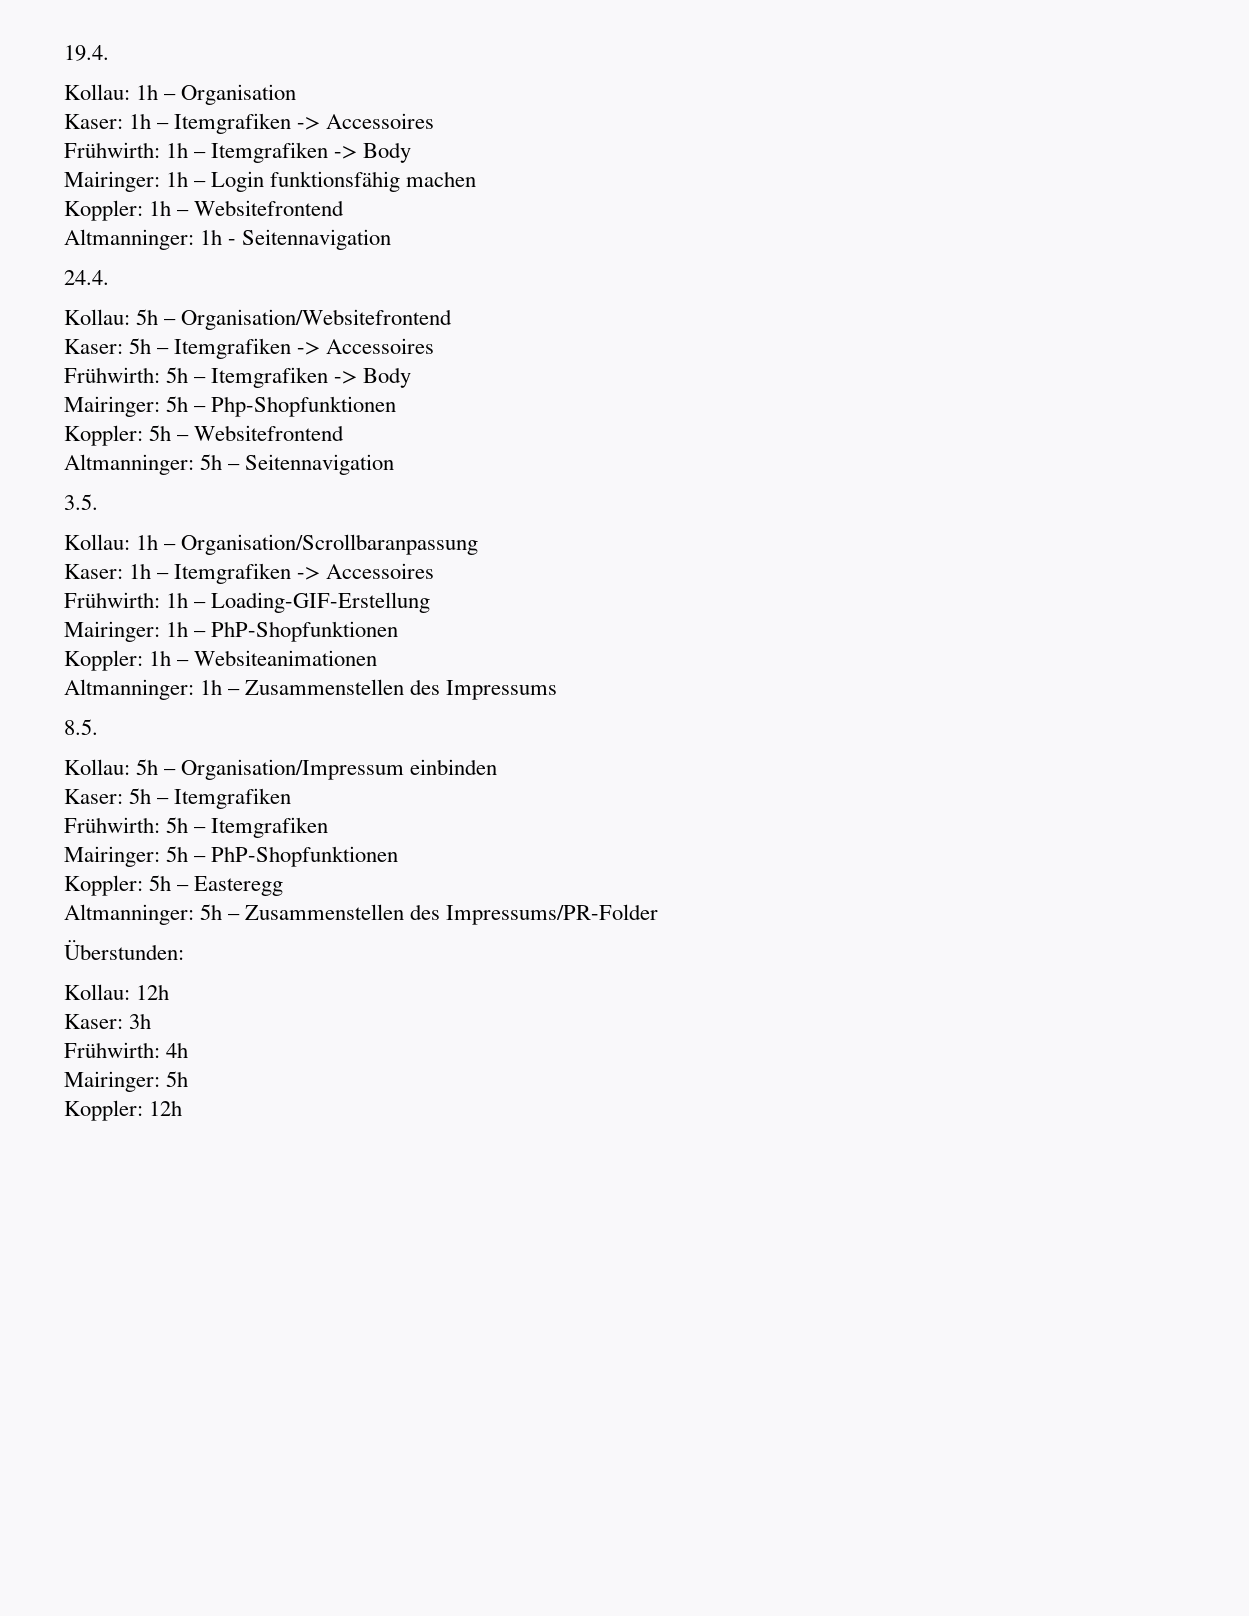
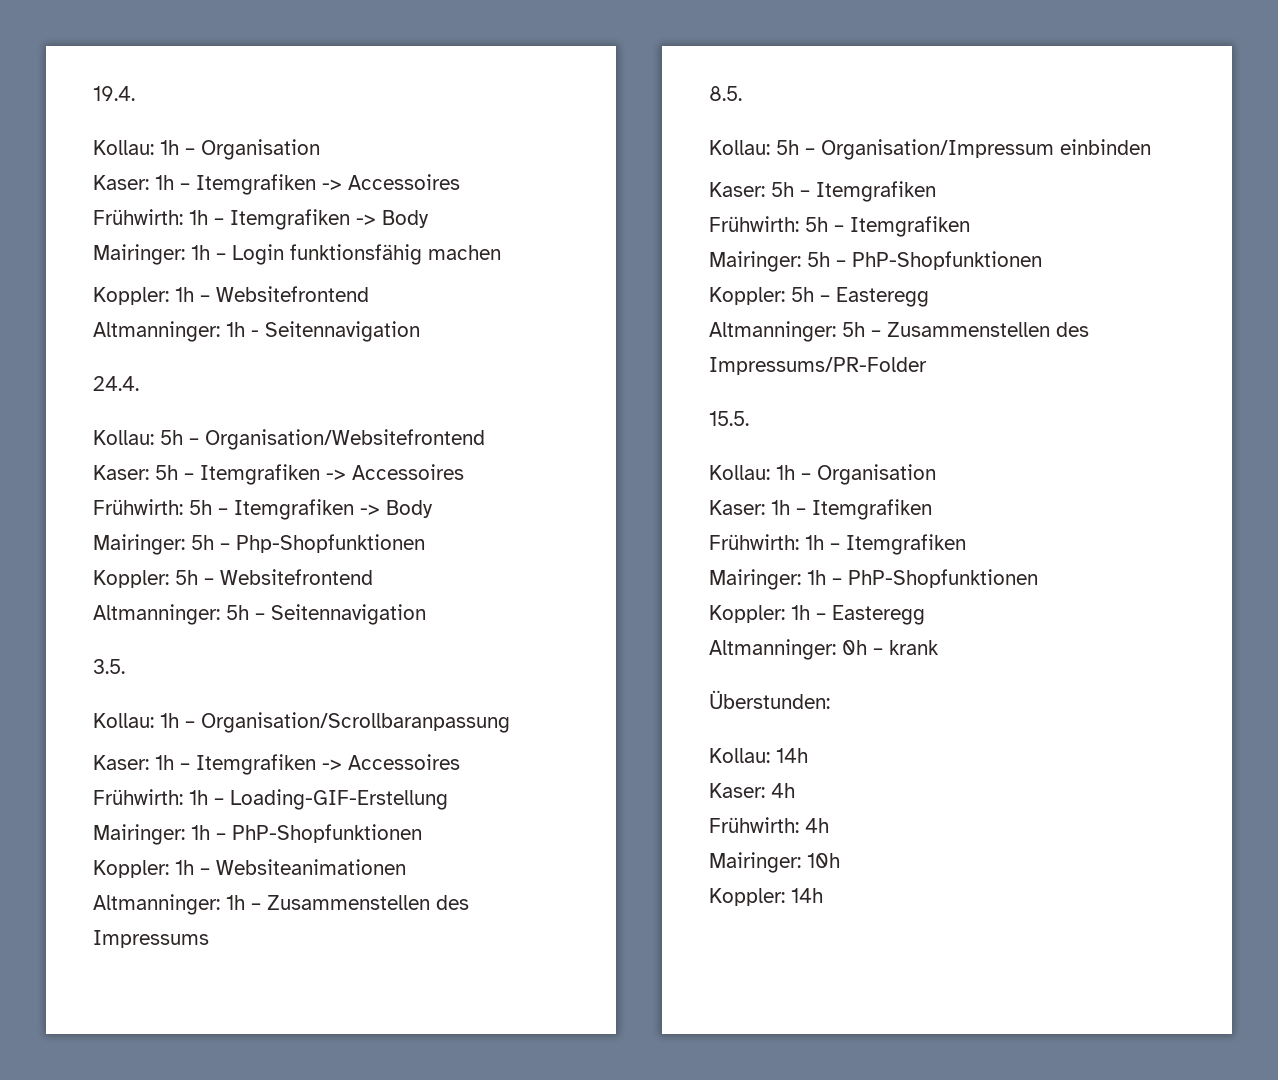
(659, 914) none -> [709,411,749,426] [709,464,936,485] [709,499,932,520] [709,534,966,555] [709,569,1038,590] [709,605,925,625] [709,639,939,660] // 15.5. // Kollau: 1h – Organisation // Kaser: 1h – Itemgrafiken // Frühwirth: 1h – Itemgrafiken // Mairinger: 1h – PhP-Shopfunktionen // Koppler: 1h – Easteregg // Altmanninger: 0h – krank
[136,984,170,1000] [64,1013,152,1029] 12h // Kaser: 3h -> [776,748,808,763] [709,783,795,798] 14h // Kaser: 4h
[166,1071,189,1087] [64,1100,183,1121] 5h // Koppler: 12h -> [807,853,840,868] [709,888,823,906] 10h // Koppler: 14h

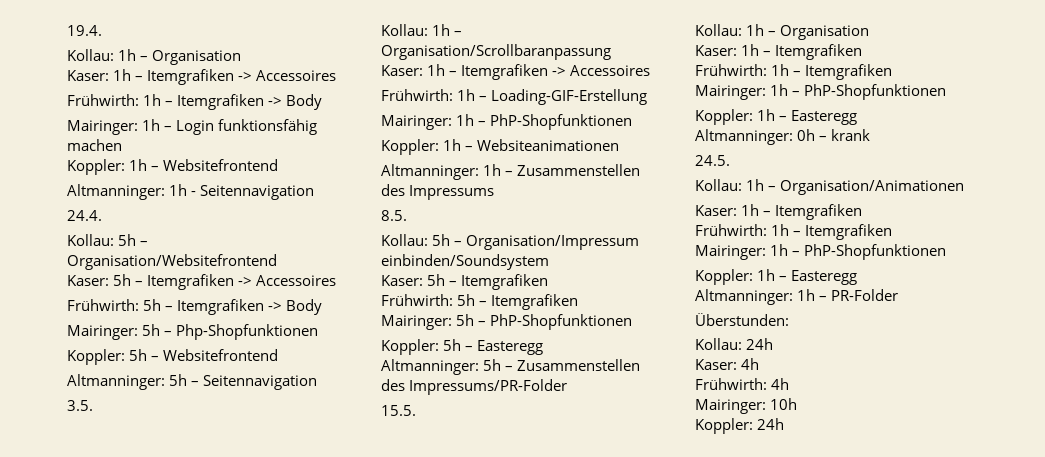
[1060,139,1151,155] einbinden -> [381,254,549,270] einbinden/Soundsystem
(939, 647) none -> [695,155,730,166] [695,179,965,195] [695,204,863,220] [695,224,893,240] [695,244,947,260] [695,269,858,285] [695,289,899,305] // 24.5. // Kollau: 1h – Organisation/Animationen // Kaser: 1h – Itemgrafiken // Frühwirth: 1h – Itemgrafiken // Mairinger: 1h – PhP-Shopfunktionen // Koppler: 1h – Easteregg // Altmanninger: 1h – PR-Folder
[776,748,808,763] 14h -> [746,338,774,350] 24h
[791,888,823,903] 14h -> [757,418,785,430] 24h

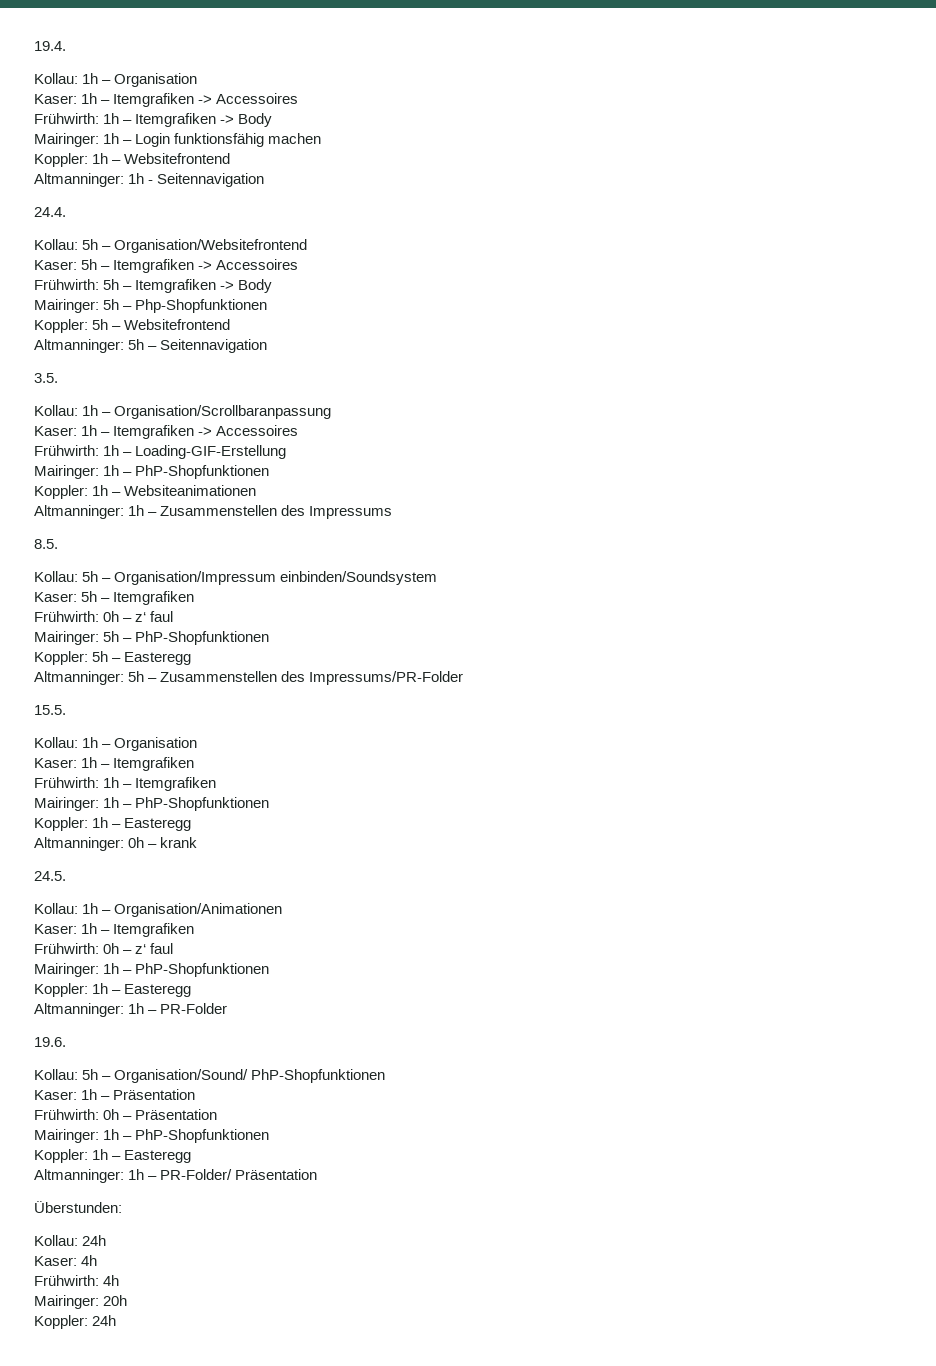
[457,294,579,310] 5h – Itemgrafiken -> [103,611,174,622] 0h – z‘ faul
[771,224,893,240] 1h – Itemgrafiken -> [103,943,174,954] 0h – z‘ faul
(899, 295) none -> [34,1037,66,1047] [34,1069,386,1083] [34,1089,196,1100] [34,1109,218,1120] [34,1129,270,1143] [34,1149,192,1163] [34,1169,318,1183] // 19.6. // Kollau: 5h – Organisation/Sound/ PhP-Shopfunktionen // Kaser: 1h – Präsentation // Frühwirth: 0h – Präsentation // Mairinger: 1h – PhP-Shopfunktionen // Koppler: 1h – Easteregg // Altmanninger: 1h – PR-Folder/ Präsentation
[770,398,798,410] 10h -> [103,1295,128,1306] 20h

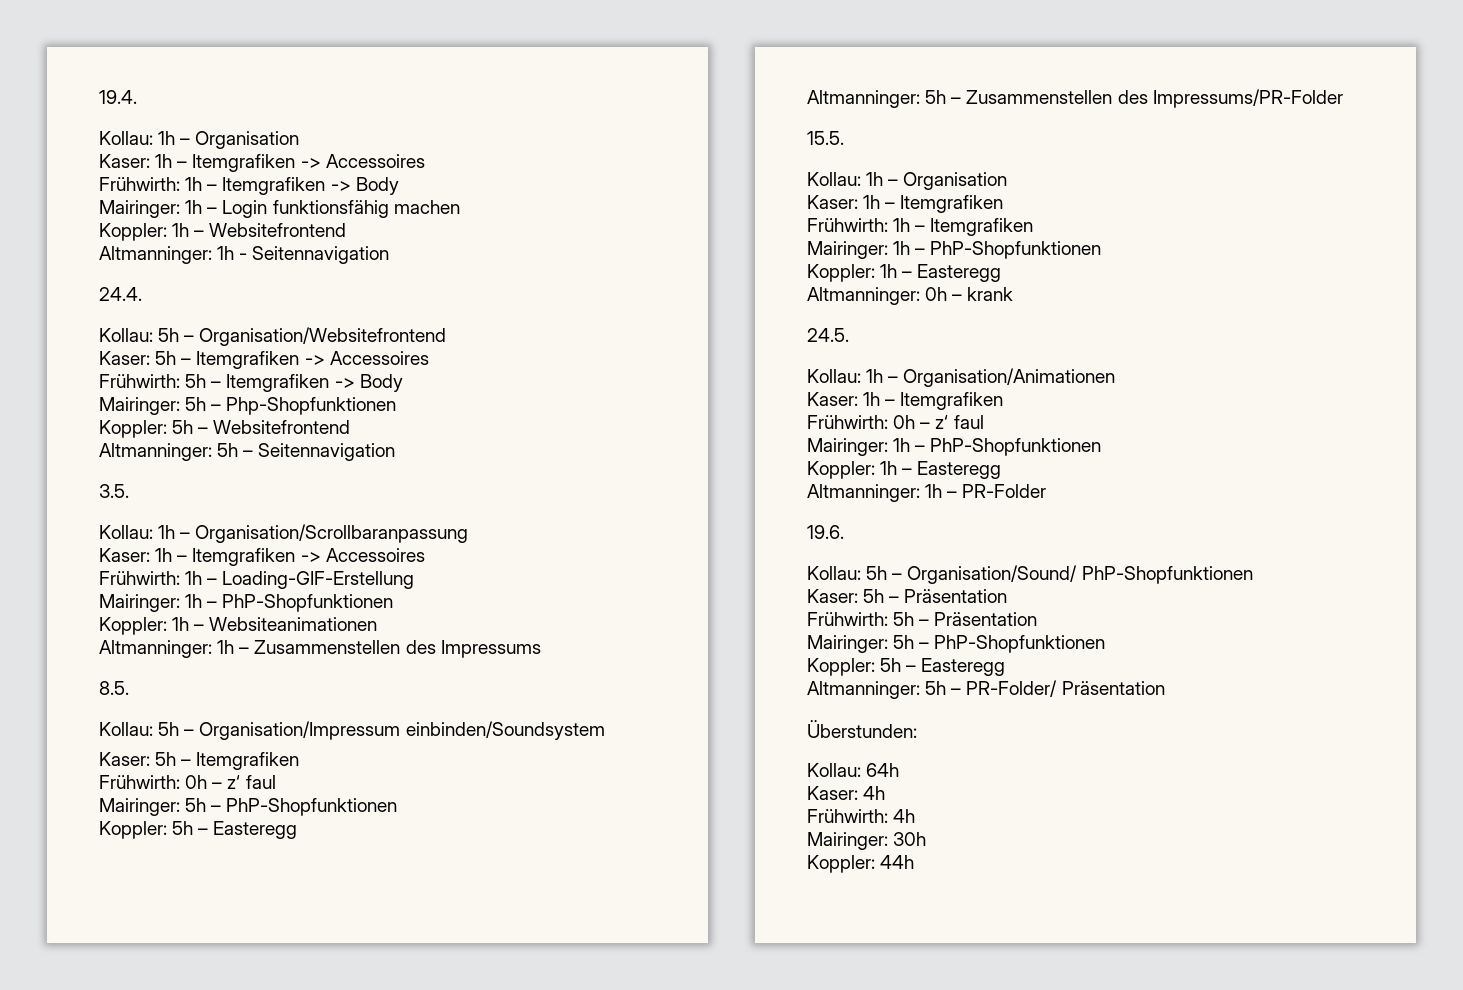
[81,1089,98,1100] 1h -> [863,589,885,603] 5h
[103,1109,120,1120] 0h -> [893,612,915,626] 5h
[103,1129,270,1143] [34,1149,192,1163] [34,1169,145,1183] 1h – PhP-Shopfunktionen // Koppler: 1h – Easteregg // Altmanninger: 1h -> [893,635,1106,653] [807,658,1006,676] [807,681,947,699] 5h – PhP-Shopfunktionen // Koppler: 5h – Easteregg // Altmanninger: 5h
[82,1235,107,1246] 24h -> [866,763,900,777] 64h
[103,1295,128,1306] [34,1315,117,1329] 20h // Koppler: 24h -> [893,832,927,846] [807,855,915,873] 30h // Koppler: 44h

